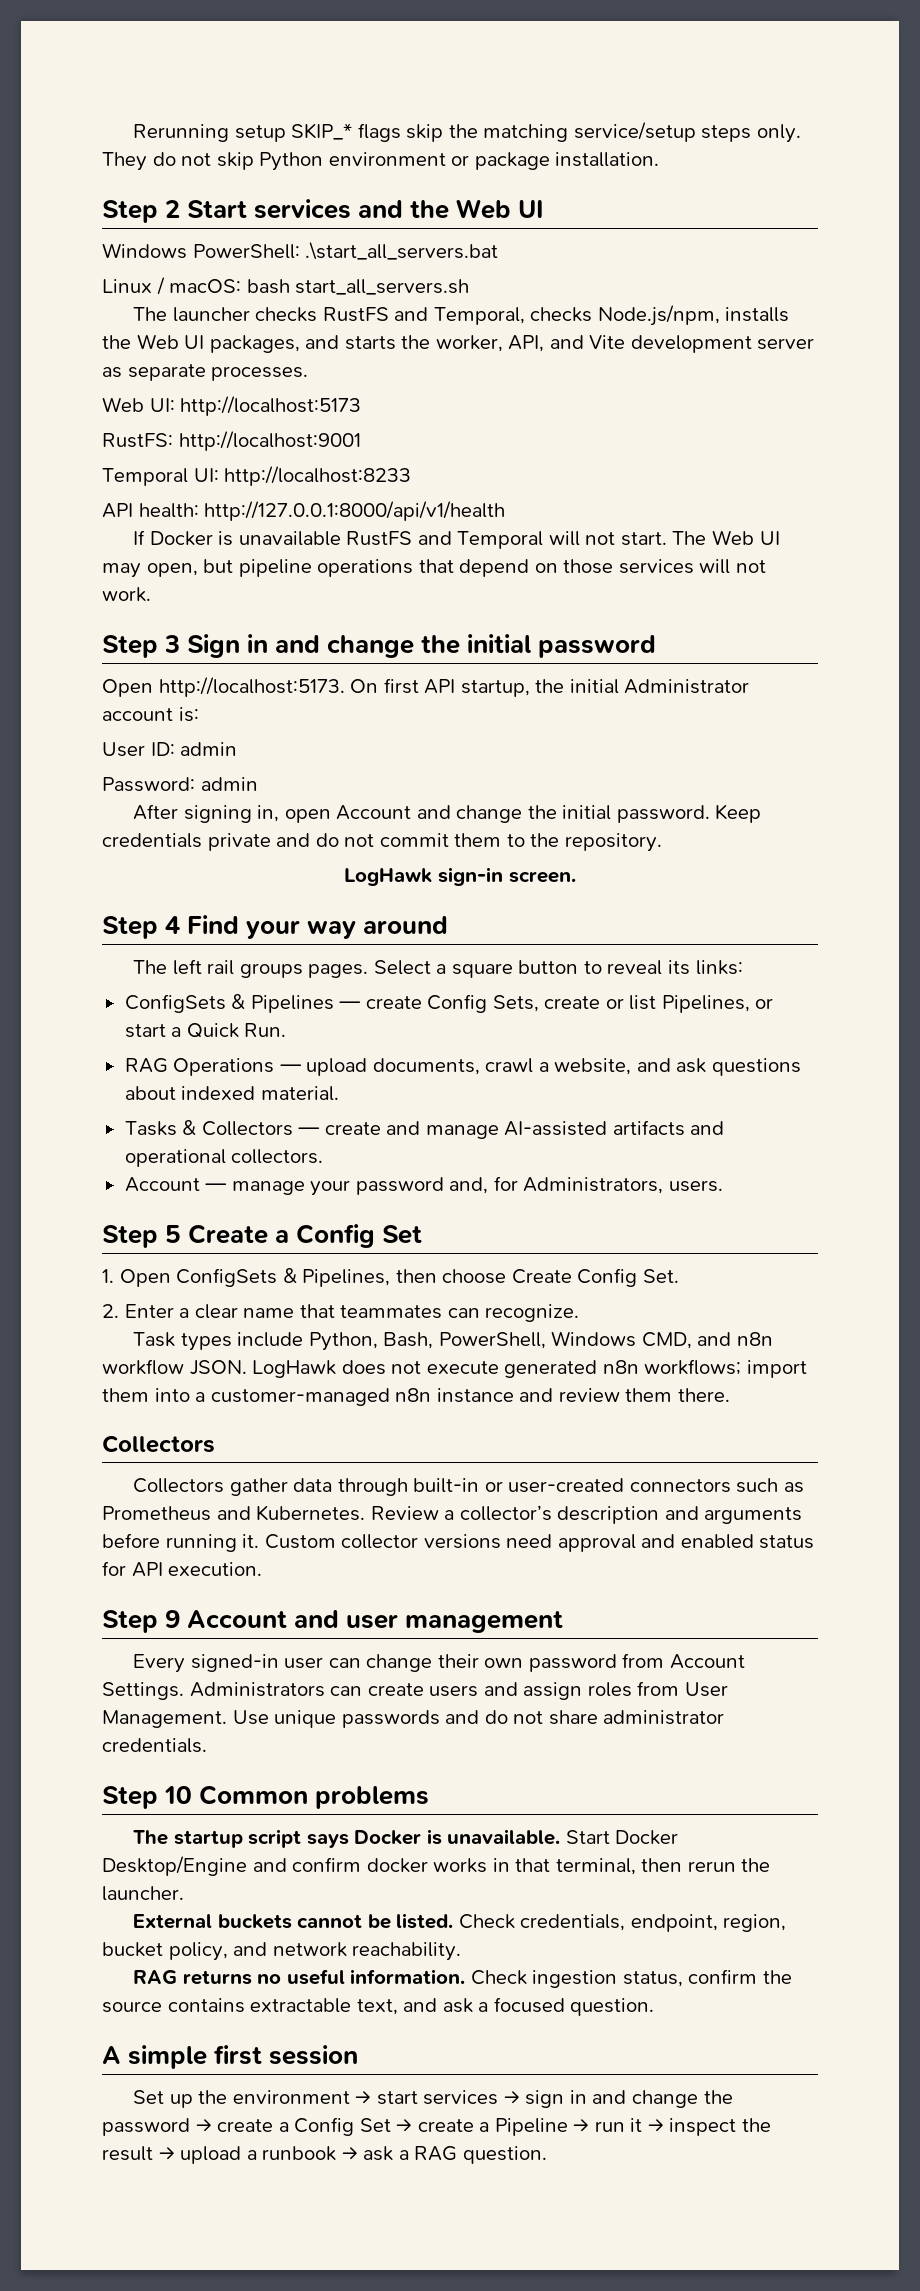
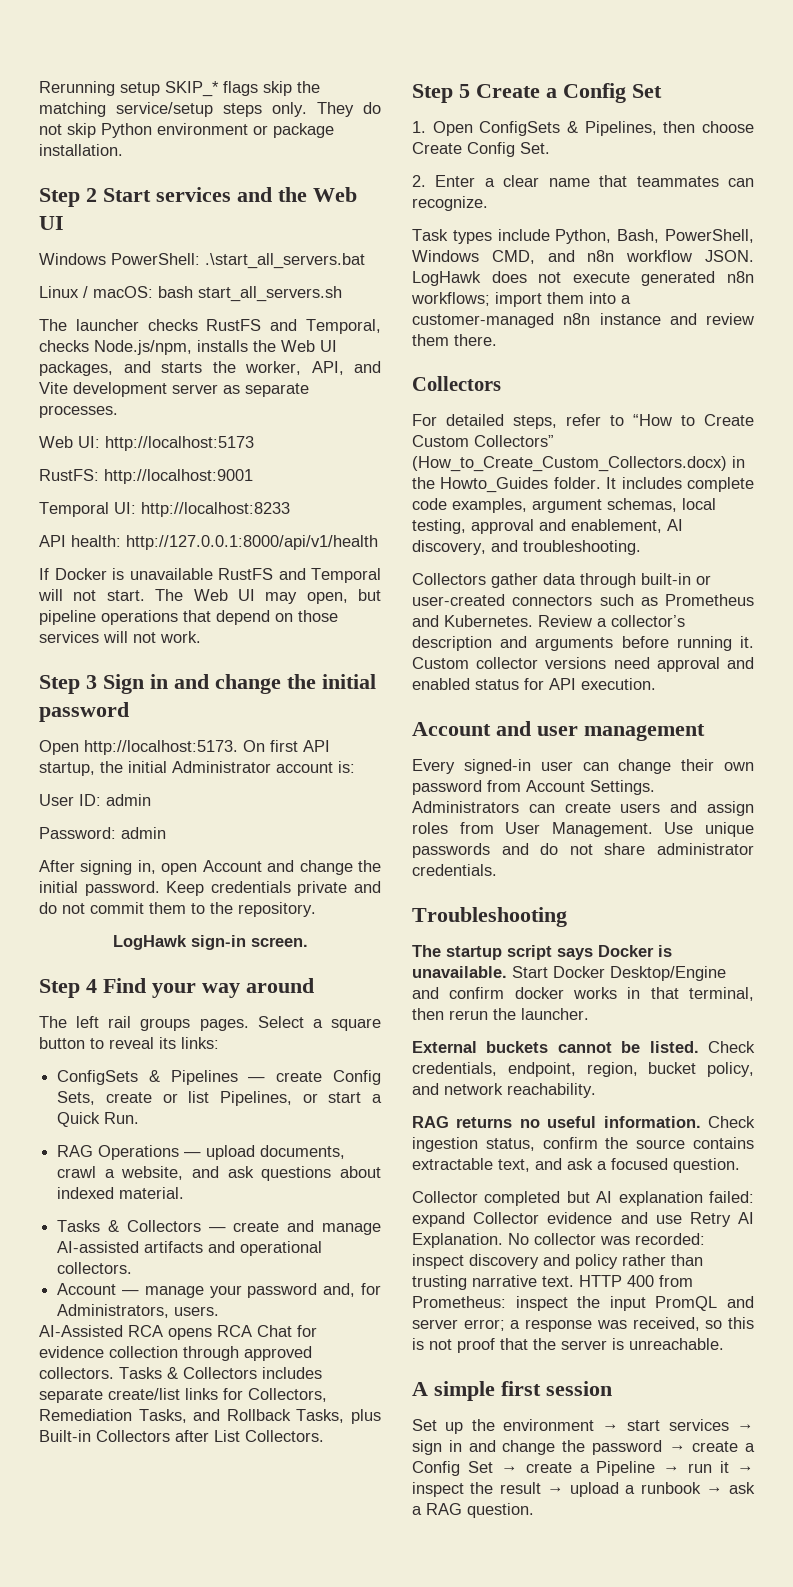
(723, 1186) none -> [39,1325,317,1340] [39,1346,312,1361] [39,1367,322,1379] [39,1388,327,1403] [39,1409,381,1424] [39,1430,324,1442] // AI-Assisted RCA opens RCA Chat for evidence collection through approved collectors. Tasks & Collectors includes separate create/list links for Collectors, Remediation Tasks, and Rollback Tasks, plus Built-in Collectors after List Collectors.
(215, 1444) none -> [412,414,754,429] [412,435,554,447] [412,456,745,472] [412,477,754,493] [412,498,716,513] [412,519,683,534] [412,540,641,555] // For detailed steps, refer to “How to Create Custom Collectors” (How_to_Create_Custom_Collectors.docx) in the Howto_Guides folder. It includes complete code examples, argument schemas, local testing, approval and enablement, AI discovery, and troubleshooting.
[102,1610,181,1633] Step 9 -> (656, 684) none
[102,1785,430,1809] Step 10 Common problems -> [412,907,567,927] Troubleshooting
(655, 2007) none -> [412,1191,754,1206] [412,1212,754,1227] [412,1233,705,1248] [412,1254,703,1269] [412,1275,693,1290] [412,1296,754,1311] [412,1317,754,1332] [412,1338,724,1353] // Collector completed but AI explanation failed: expand Collector evidence and use Retry AI Explanation. No collector was recorded: inspect discovery and policy rather than trusting narrative text. HTTP 400 from Prometheus: inspect the input PromQL and server error; a response was received, so this is not proof that the server is unreachable.

